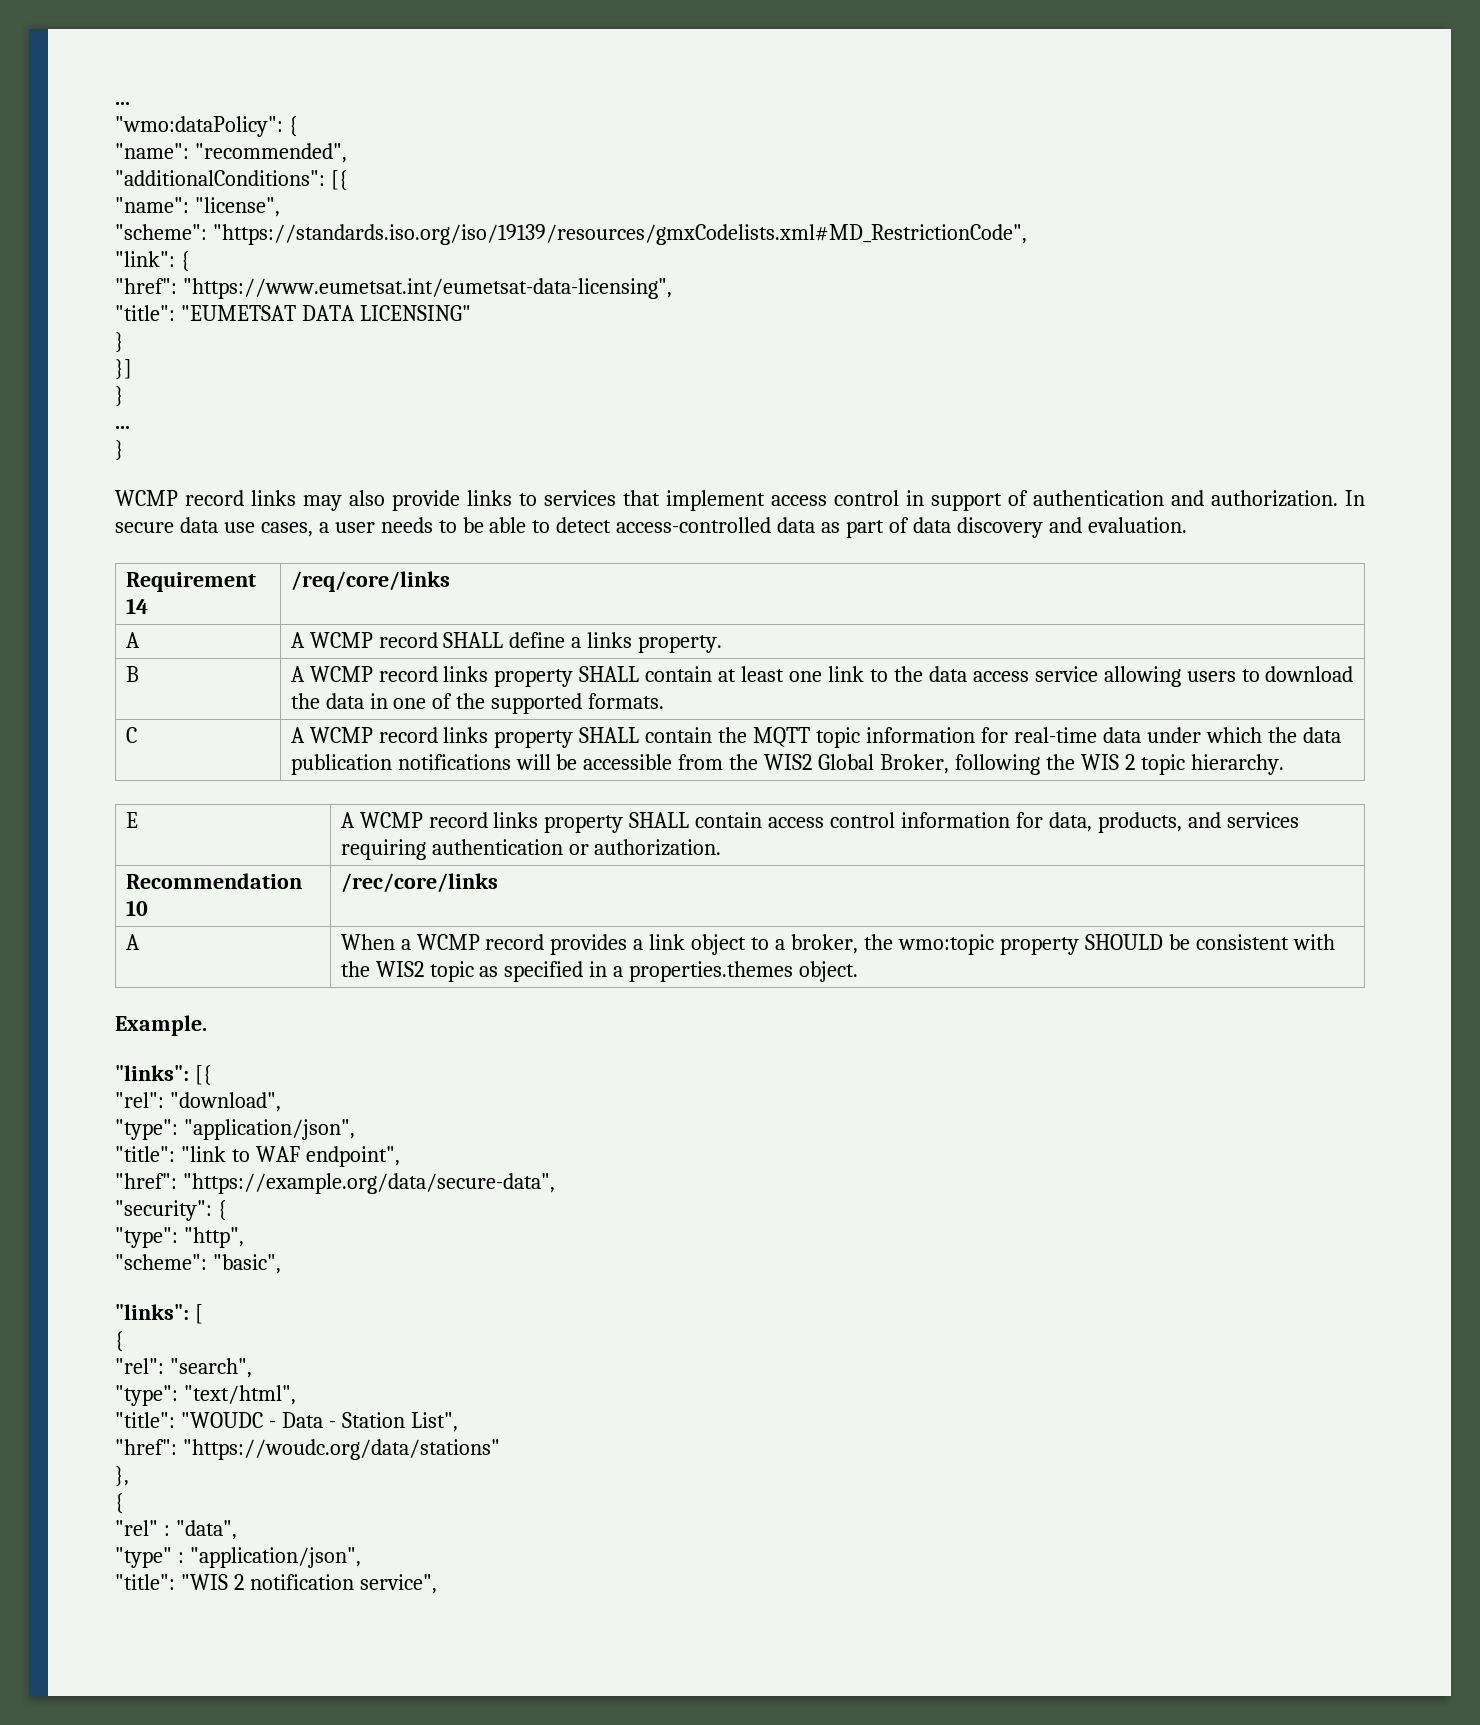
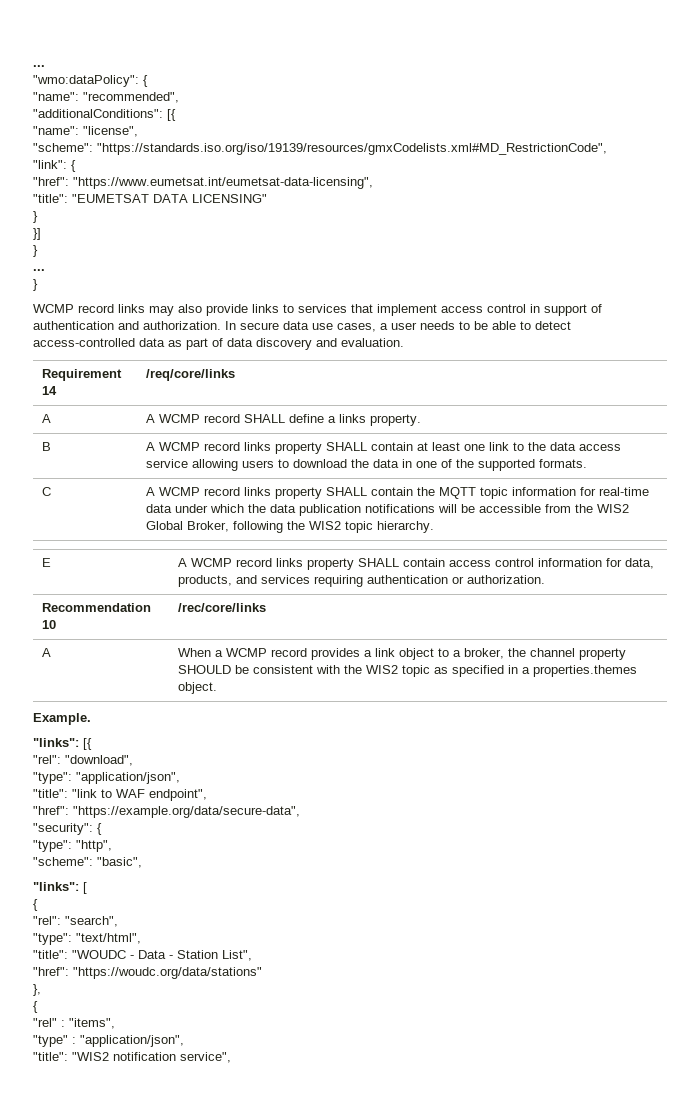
[1080,754,1135,770] WIS 2 -> [309,521,342,530] WIS2
[897,934,994,955] wmo:topic -> [530,648,576,657] channel
[175,1520,237,1540] "data", -> [69,1018,115,1029] "items",
[180,1574,244,1590] "WIS 2 -> [72,1052,109,1061] "WIS2

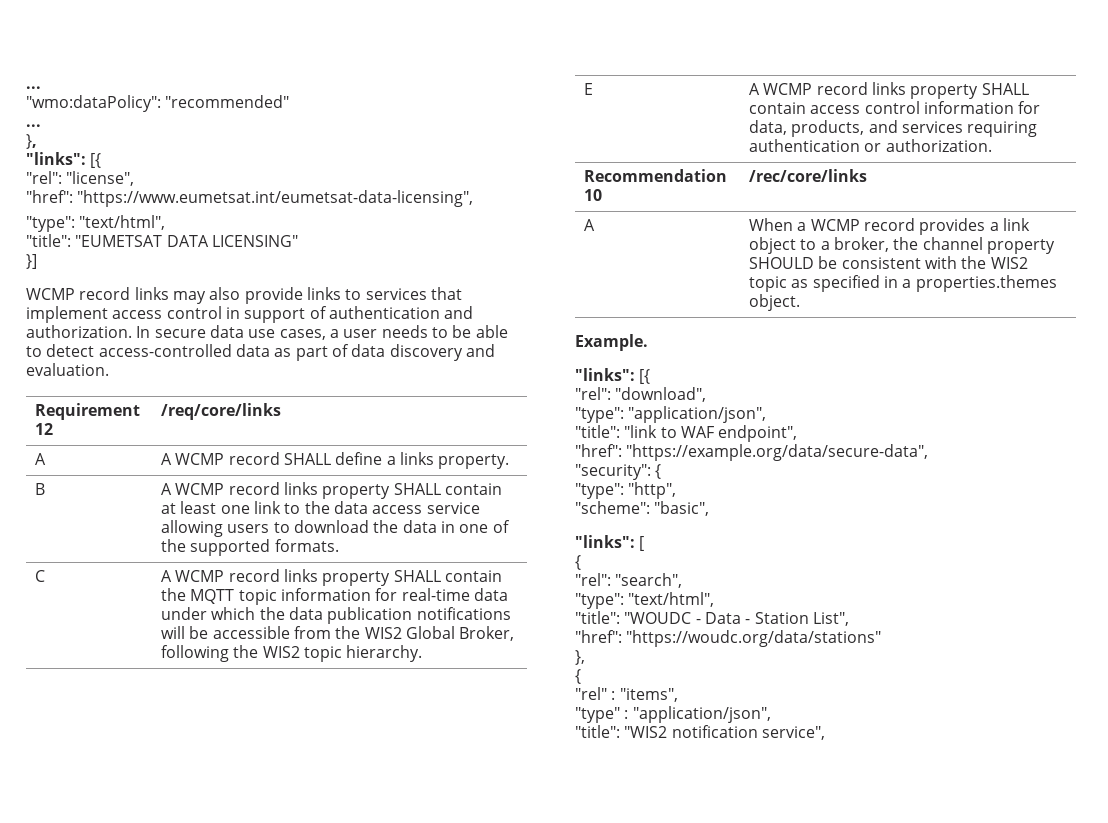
[143,75,148,87] [33,92,179,103] [33,109,176,121] [33,126,79,135] { // "name": "recommended", // "additionalConditions": [{ // "name": -> [165,95,290,108] [26,124,41,127] [26,134,37,149] [26,152,102,168] [26,171,62,184] "recommended" // ... // }, // "links": [{ // "rel":
[33,143,607,155] [33,160,76,172] // "scheme": "https://standards.iso.org/iso/19139/resources/gmxCodelists.xml#MD_RestrictionCode", // "link": { -> (135, 178) none
(373, 183) none -> [26,215,166,232] // "type": "text/html",
[33,211,38,223] // } -> (298, 241) none
[33,245,38,257] [33,269,45,271] [33,279,38,291] // } // ... // } -> (37, 261) none
[42,386,58,395] 14 -> [34,423,53,435] 12

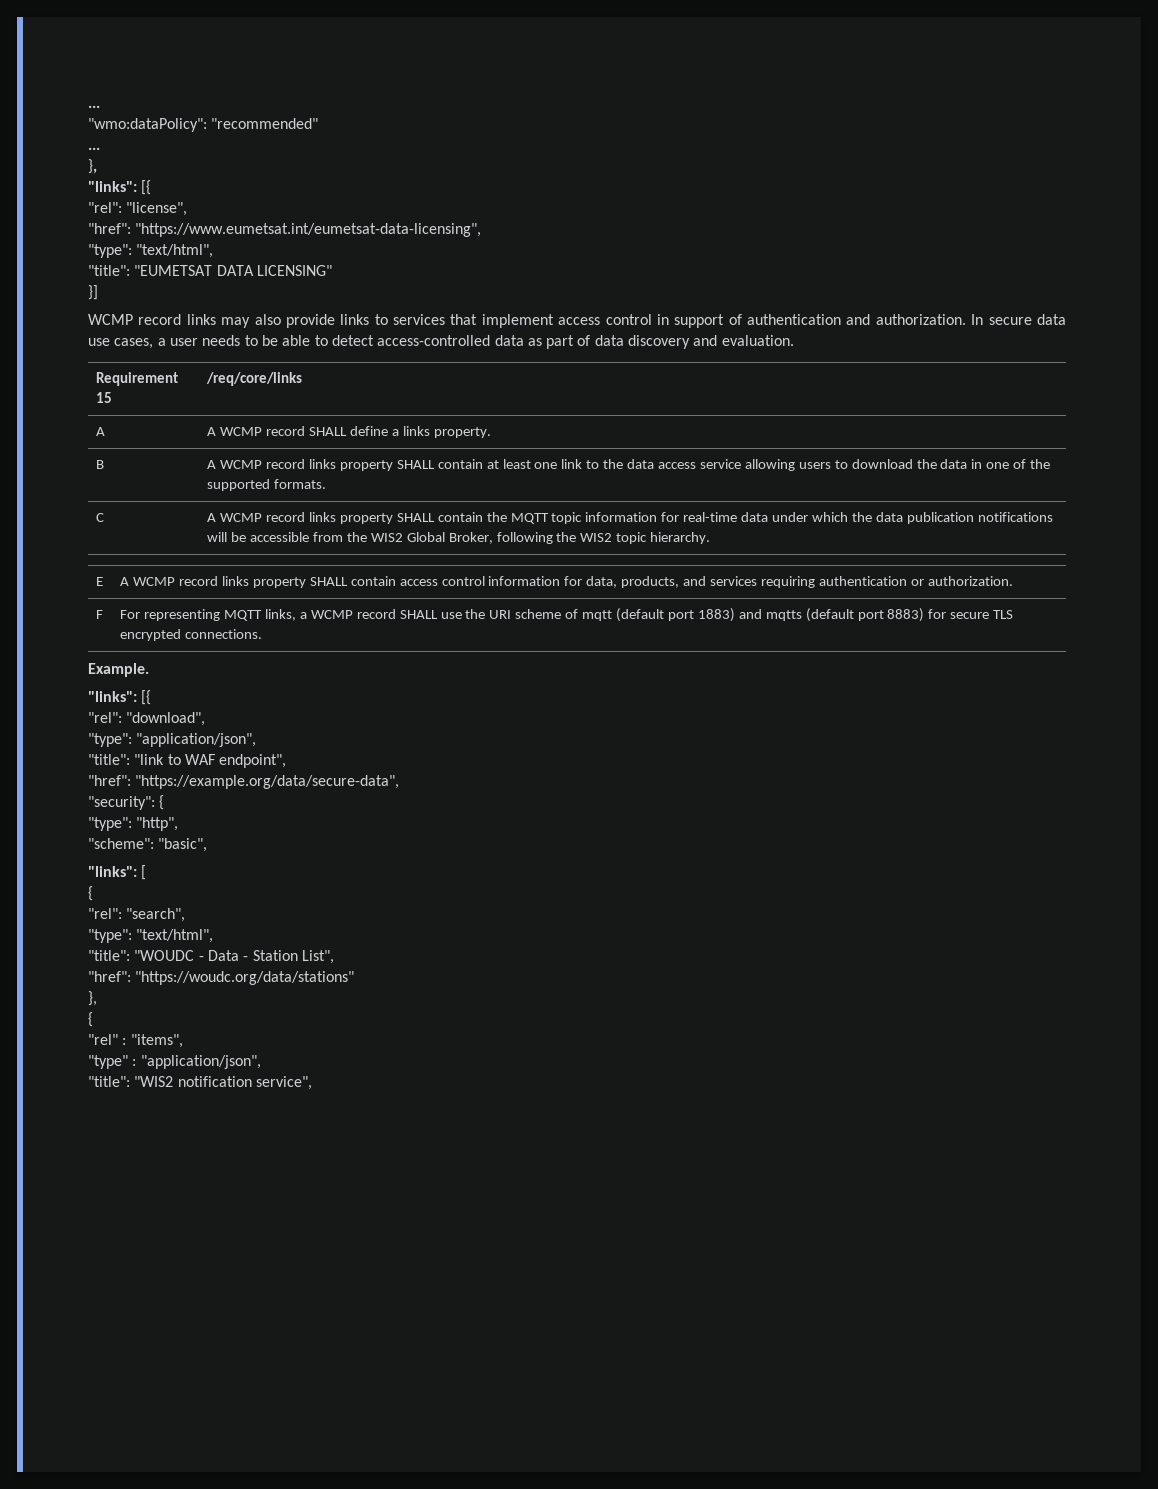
[34,423,53,435] 12 -> [96,392,113,403] 15
[583,169,727,182] [583,189,602,201] [748,169,867,182] [583,219,595,231] [748,218,1030,235] [748,237,1055,254] [748,256,1028,269] [748,275,1057,292] [748,294,800,311] Recommendation 10 | /rec/core/links // A | When a WCMP record provides a link object to a broker, the channel property SHOULD be consistent with the WIS2 topic as specified in a properties.themes object. -> [96,610,104,619] [120,608,1014,622] [120,629,263,641] F | For representing MQTT links, a WCMP record SHALL use the URI scheme of mqtt (default port 1883) and mqtts (default port 8883) for secure TLS encrypted connections.

